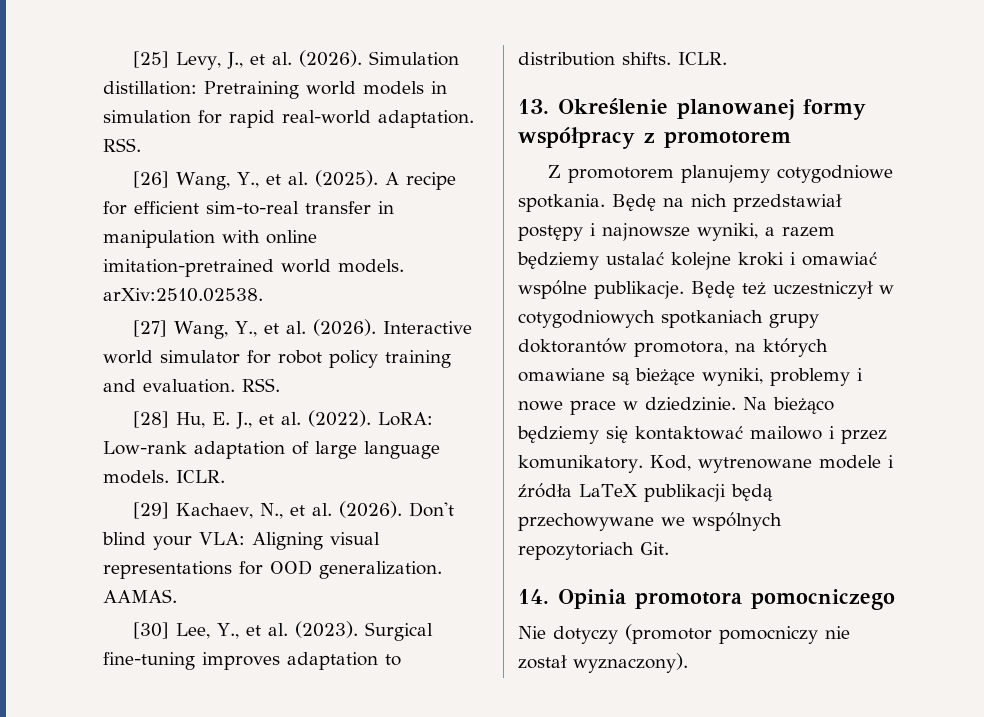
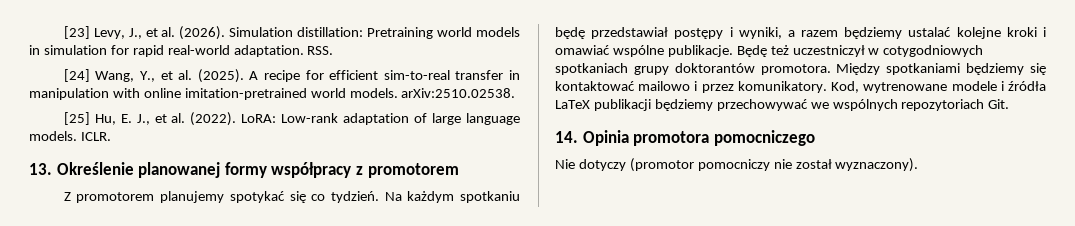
[133,51,170,68] [25] -> [63,26,90,39] [23]
[133,171,170,188] [26] -> [63,69,90,82] [24]
[133,319,473,339] [103,350,451,368] [103,378,280,393] [133,411,170,428] [27] Wang, Y., et al. (2026). Interactive world simulator for robot policy training and evaluation. RSS. // [28] -> [63,112,90,125] [25]
[133,501,455,519] [102,532,380,550] [103,560,442,579] [103,589,177,603] [133,621,434,641] [103,652,401,670] [518,52,727,66] // [29] Kachaev, N., et al. (2026). Don't blind your VLA: Aligning visual representations for OOD generalization. AAMAS. // [30] Lee, Y., et al. (2023). Surgical fine-tuning improves adaptation to distribution shifts. ICLR. -> (111, 136) none
[777,165,894,183] [518,194,727,212] cotygodniowe spotkania. Będę na nich -> [229,191,521,203] [555,27,585,39] spotykać się co tydzień. Na każdym spotkaniu będę
[602,223,690,241] najnowsze -> (733, 32) none
[634,338,828,357] [518,368,863,386] [518,397,834,415] promotora, na których omawiane są bieżące wyniki, problemy i nowe prace w dziedzinie. Na bieżąco -> [760,63,961,75] promotora. Między spotkaniami
[730,484,773,501] [518,513,654,531] będą przechowywane -> [654,99,808,111] będziemy przechowywać

